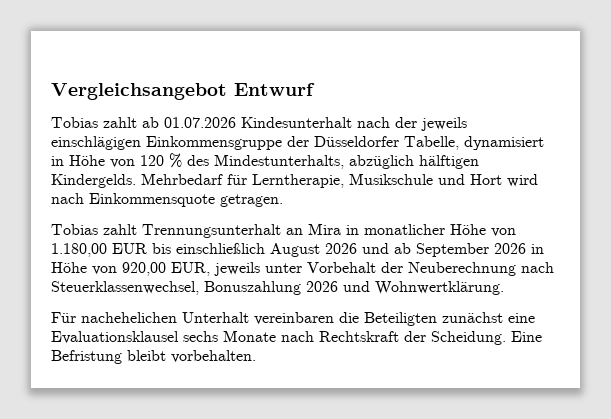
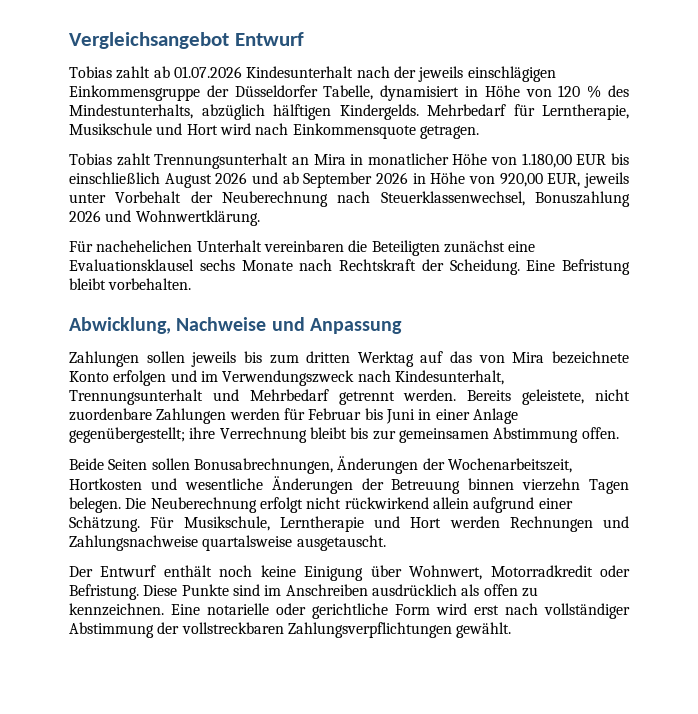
(256, 356) none -> [69,317,402,334] [69,351,629,367] [69,370,504,386] [69,389,630,405] [69,408,518,424] [69,427,619,443] [69,456,572,474] [69,476,629,494] [69,497,573,513] [69,516,629,532] [69,535,386,551] [69,565,631,581] [69,584,538,600] [69,603,630,619] [69,622,512,638] // Abwicklung, Nachweise und Anpassung // Zahlungen sollen jeweils bis zum dritten Werktag auf das von Mira bezeichnete Konto erfolgen und im Verwendungszweck nach Kindesunterhalt, Trennungsunterhalt und Mehrbedarf getrennt werden. Bereits geleistete, nicht zuordenbare Zahlungen werden für Februar bis Juni in einer Anlage gegenübergestellt; ihre Verrechnung bleibt bis zur gemeinsamen Abstimmung offen. // Beide Seiten sollen Bonusabrechnungen, Änderungen der Wochenarbeitszeit, Hortkosten und wesentliche Änderungen der Betreuung binnen vierzehn Tagen belegen. Die Neuberechnung erfolgt nicht rückwirkend allein aufgrund einer Schätzung. Für Musikschule, Lerntherapie und Hort werden Rechnungen und Zahlungsnachweise quartalsweise ausgetauscht. // Der Entwurf enthält noch keine Einigung über Wohnwert, Motorradkredit oder Befristung. Diese Punkte sind im Anschreiben ausdrücklich als offen zu kennzeichnen. Eine notarielle oder gerichtliche Form wird erst nach vollständiger Abstimmung der vollstreckbaren Zahlungsverpflichtungen gewählt.

